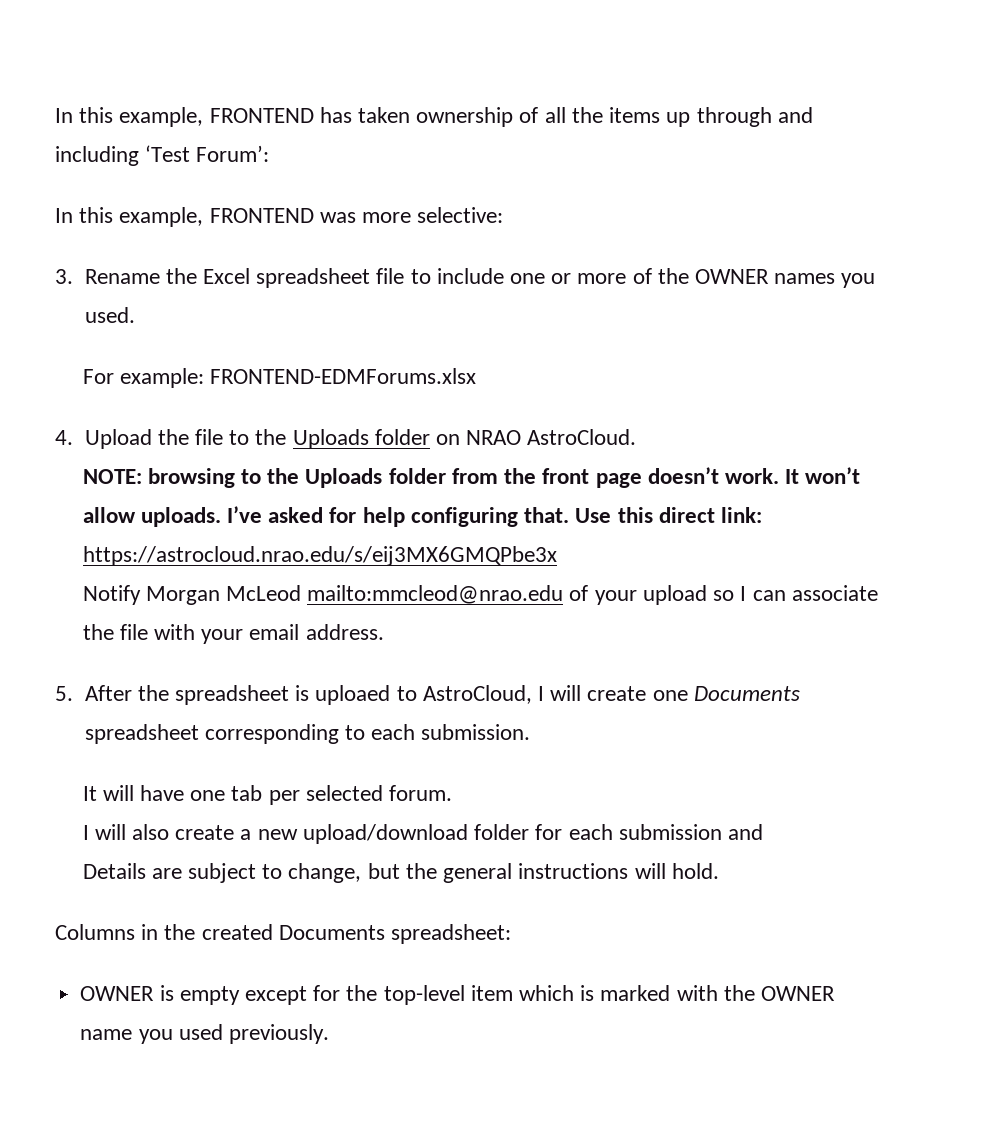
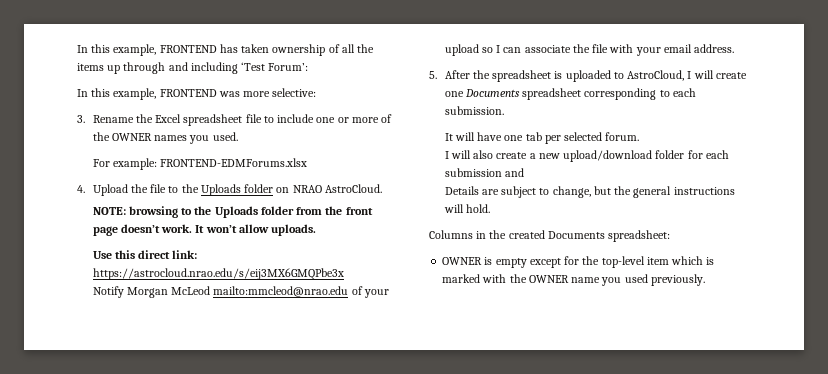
[227,506,570,527] I’ve asked for help configuring that. -> (317, 230) //
[315,685,391,705] uploaed -> [565,70,611,82] uploaded

